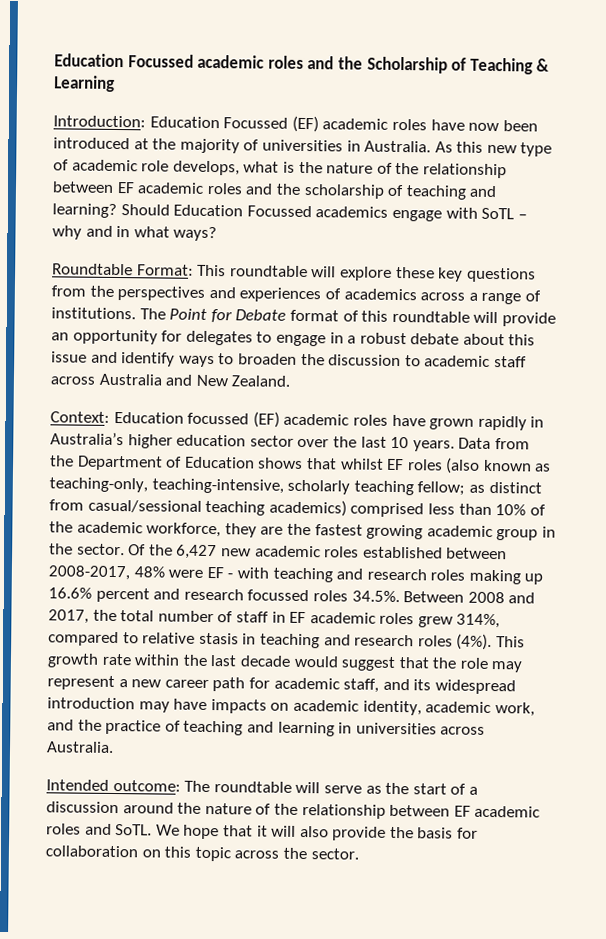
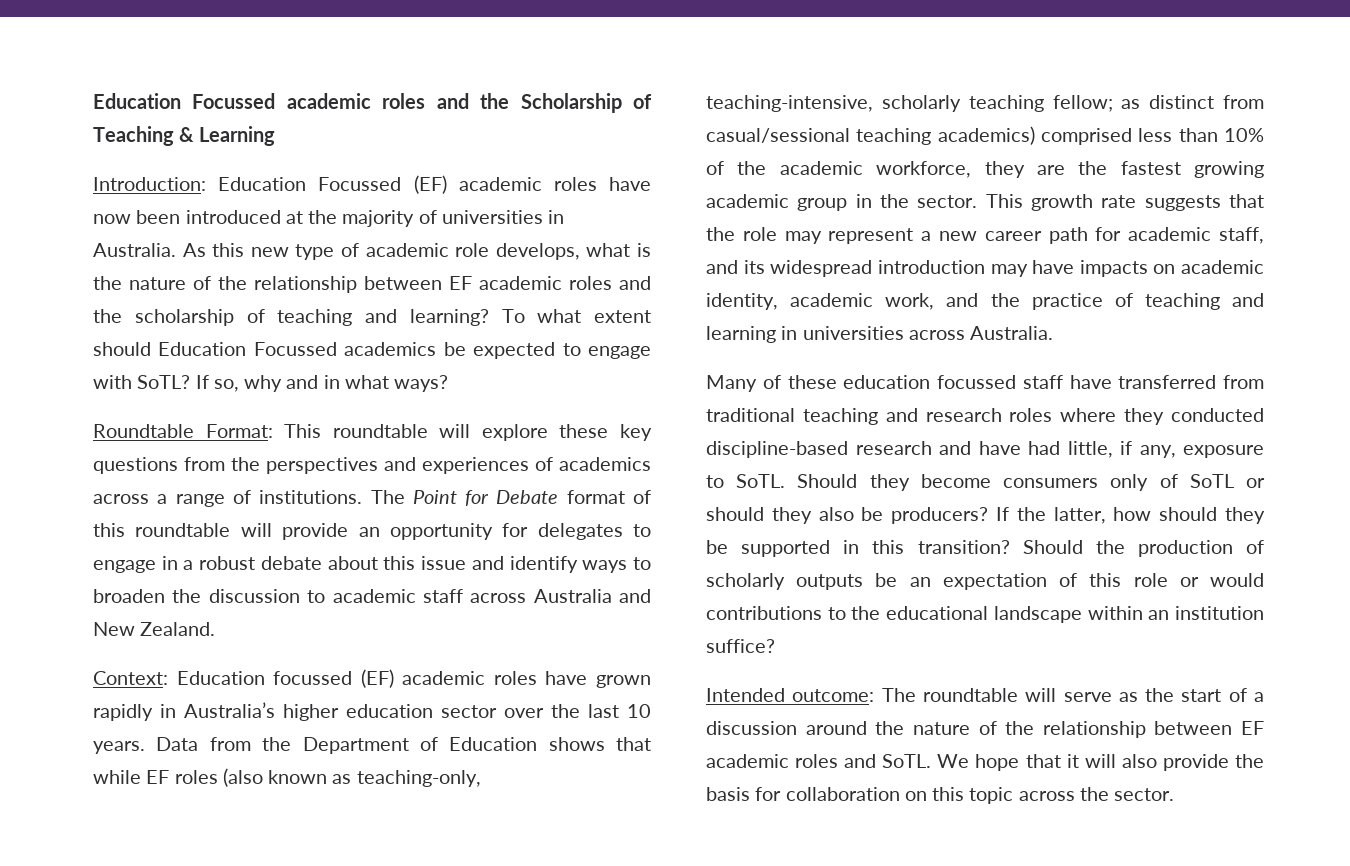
[120,204,527,222] Should Education Focussed academics engage with SoTL – -> [501,309,651,323] [93,342,651,359] [93,375,239,392] To what extent should Education Focussed academics be expected to engage with SoTL? If so,
[340,458,384,470] whilst -> [93,770,141,784] while
[128,544,508,560] [48,565,544,585] [48,587,536,604] [48,609,501,629] [48,631,525,651] [47,653,397,672] Of the 6,427 new academic roles established between 2008-2017, 48% were EF - with teaching and research roles making up 16.6% percent and research focussed roles 34.5%. Between 2008 and 2017, the total number of staff in EF academic roles grew 314%, compared to relative stasis in teaching and research roles (4%). This growth rate within the last decade would suggest -> [985,194,1221,211] This growth rate suggests
(114, 747) none -> [706,375,1264,392] [706,408,1264,425] [706,441,1264,458] [706,474,1265,491] [706,507,1265,524] [706,540,1264,557] [706,573,1264,590] [706,606,1264,623] [706,639,775,653] // Many of these education focussed staff have transferred from traditional teaching and research roles where they conducted discipline-based research and have had little, if any, exposure to SoTL. Should they become consumers only of SoTL or should they also be producers? If the latter, how should they be supported in this transition? Should the production of scholarly outputs be an expectation of this role or would contributions to the educational landscape within an institution suffice?

